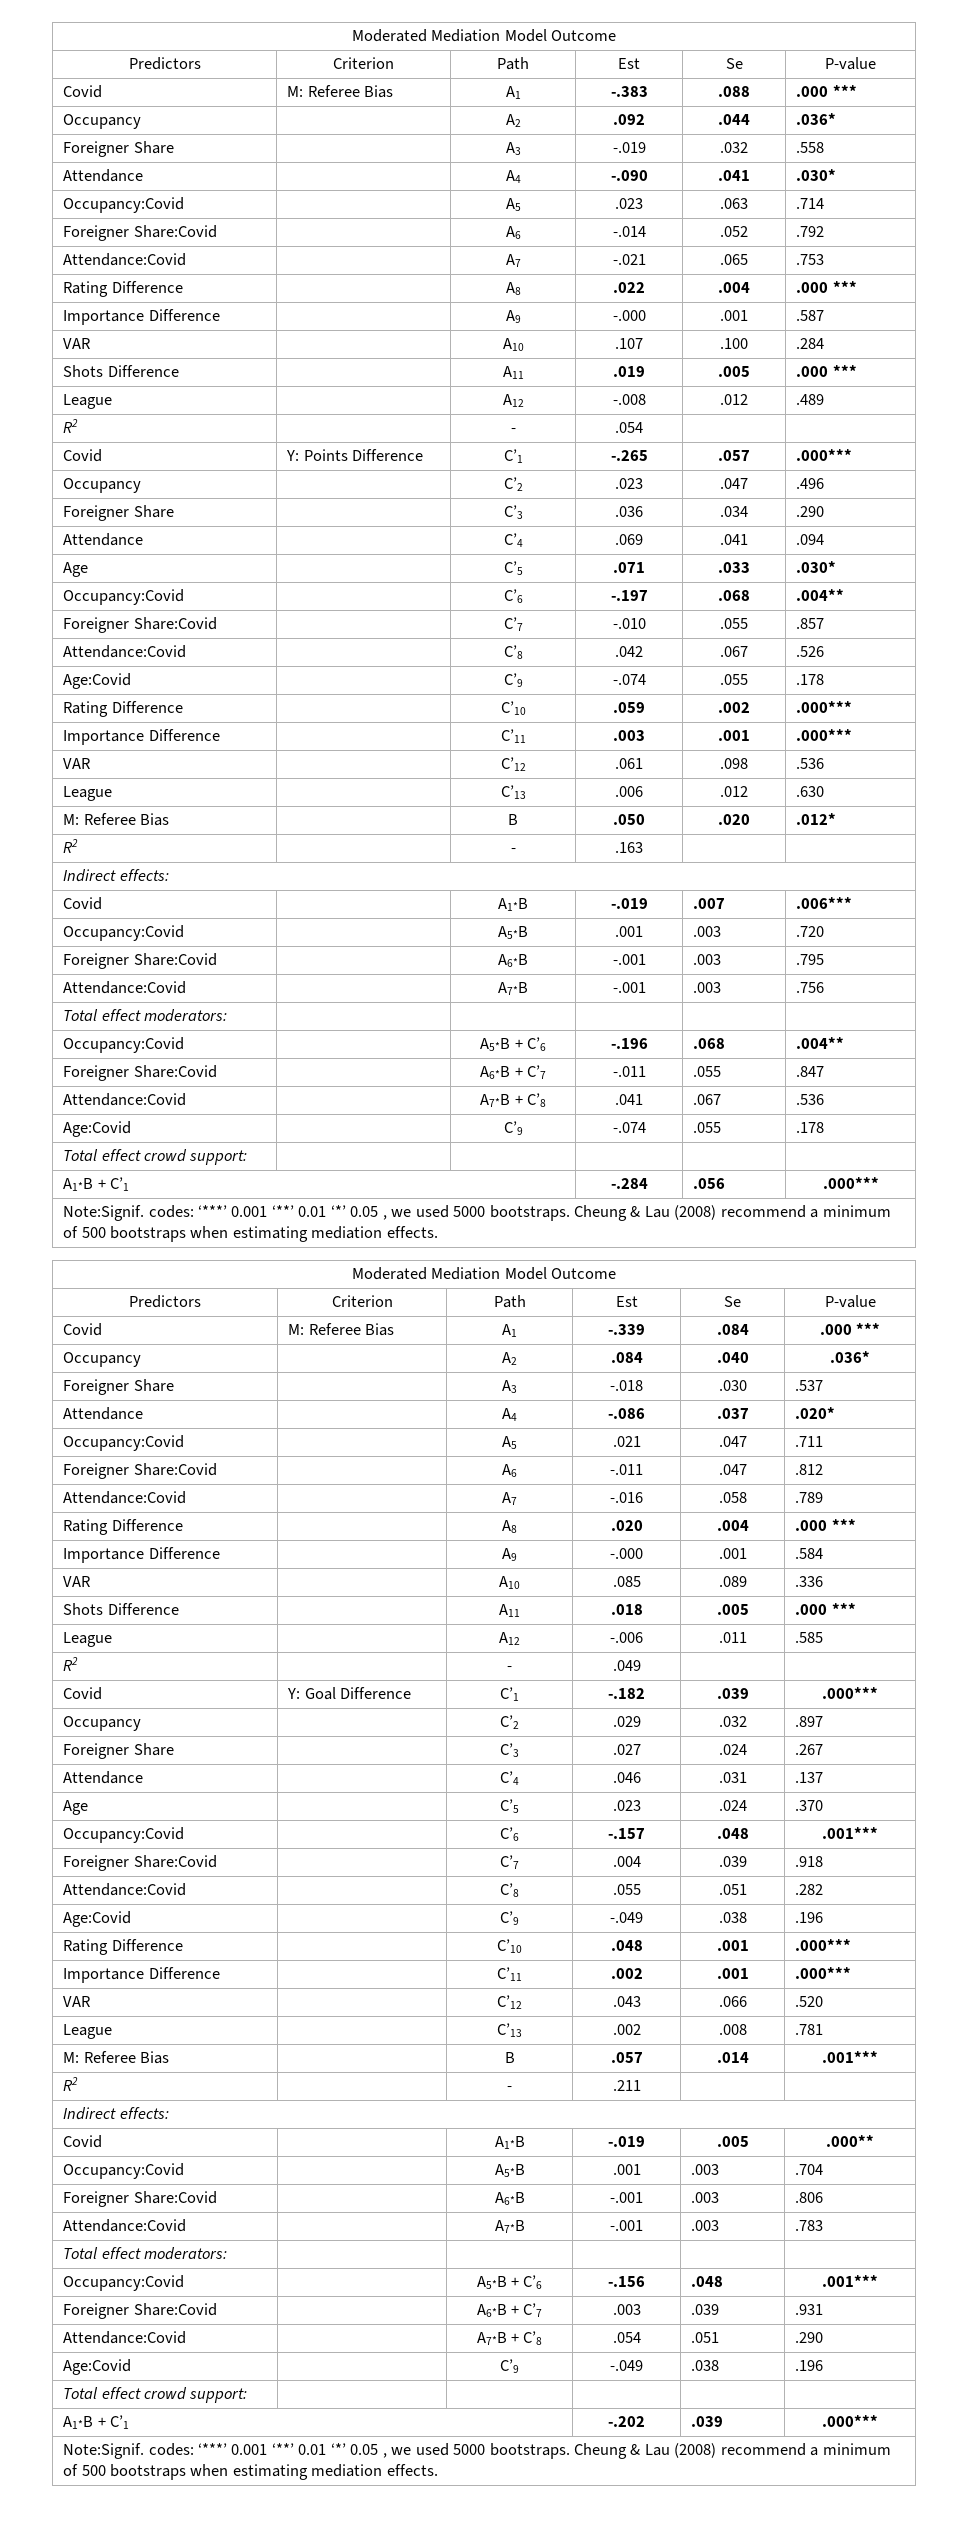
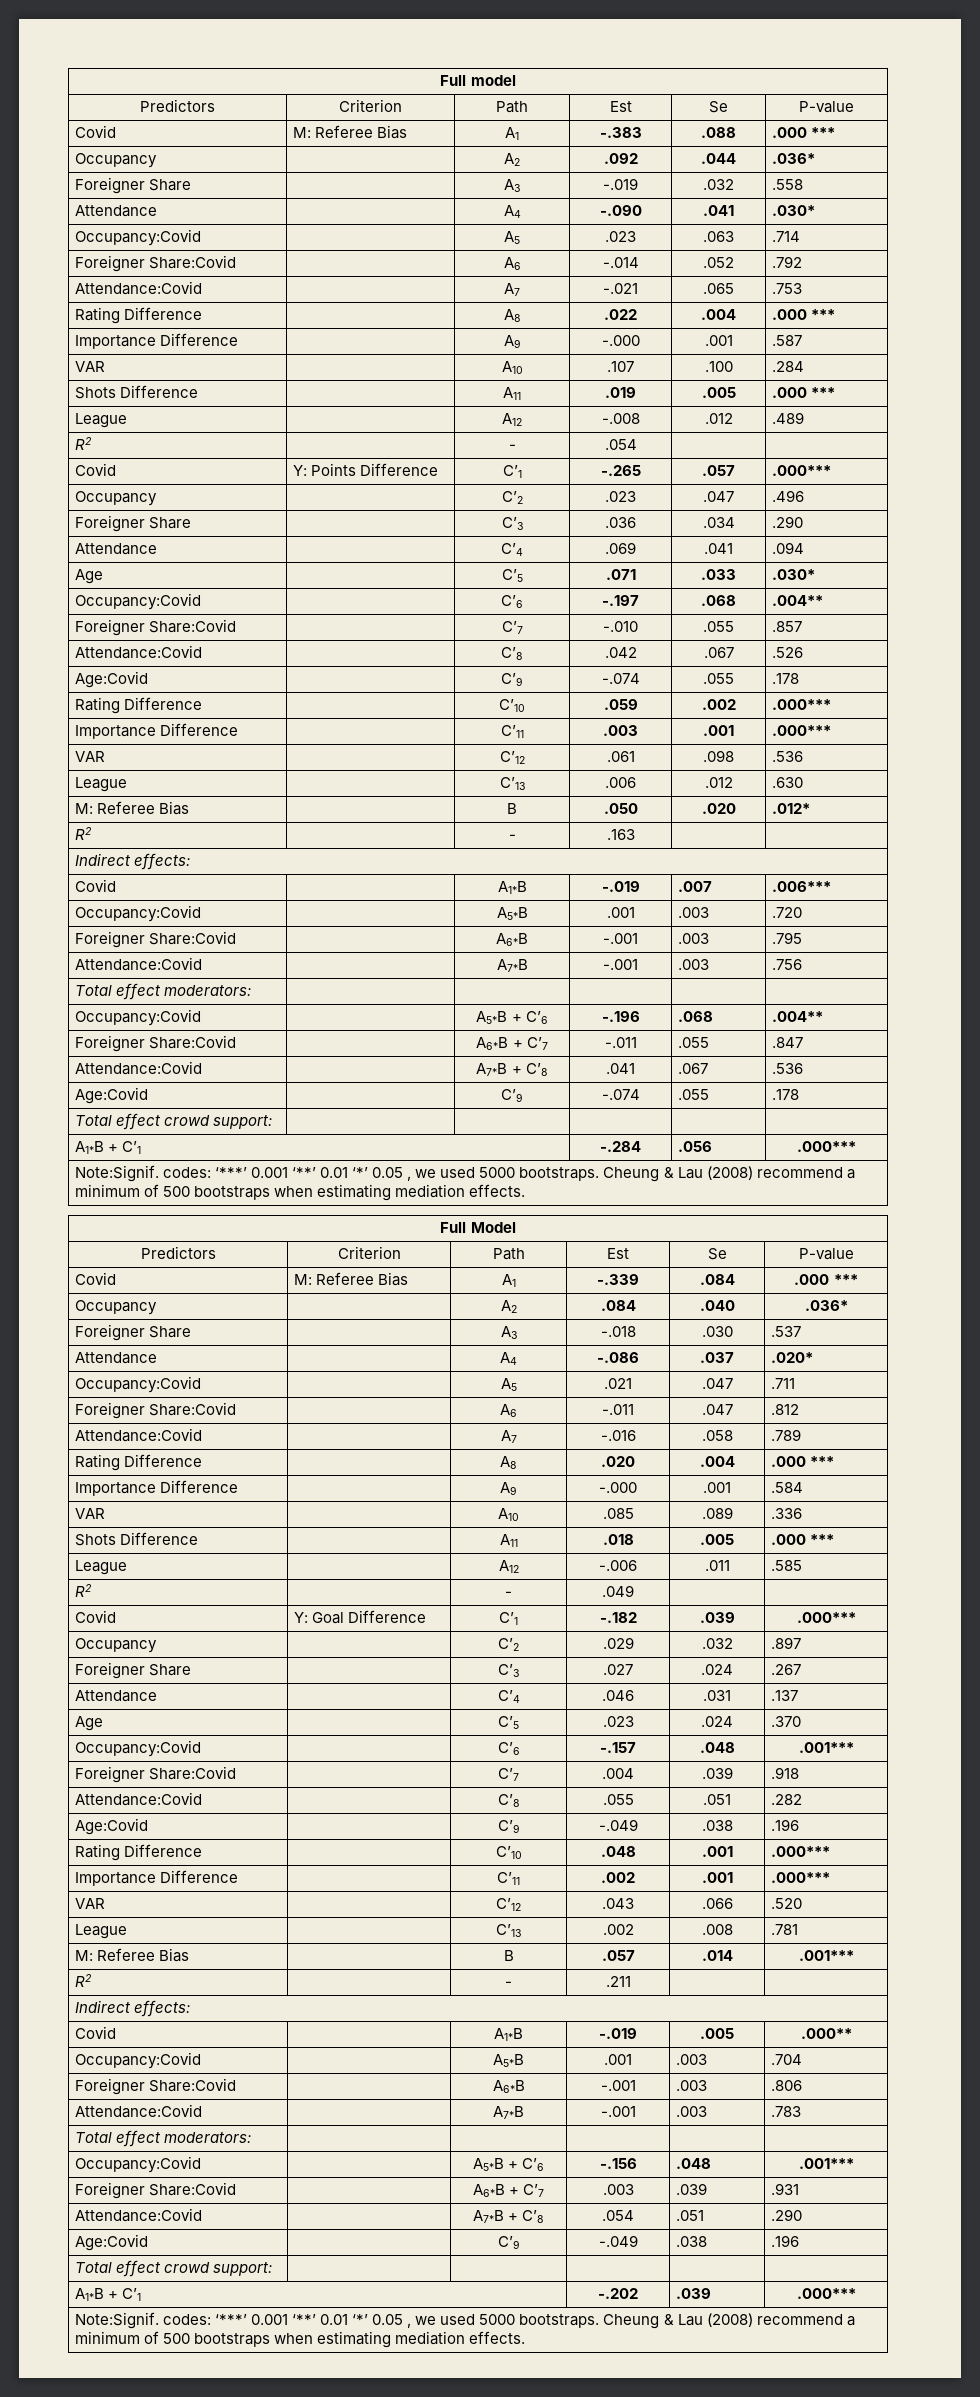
[351,29,617,42] Moderated Mediation Model Outcome -> [440,75,516,86] Full model
[351,1267,617,1280] Moderated Mediation Model Outcome -> [440,1222,516,1233] Full Model

